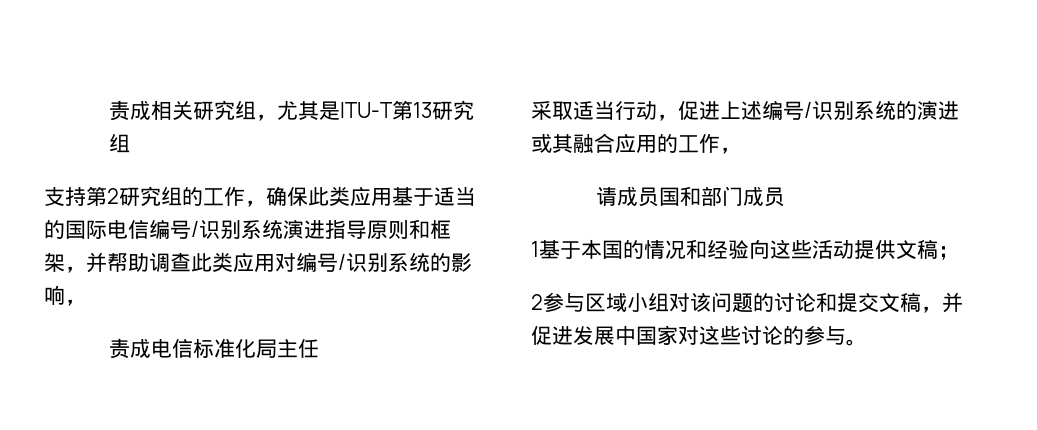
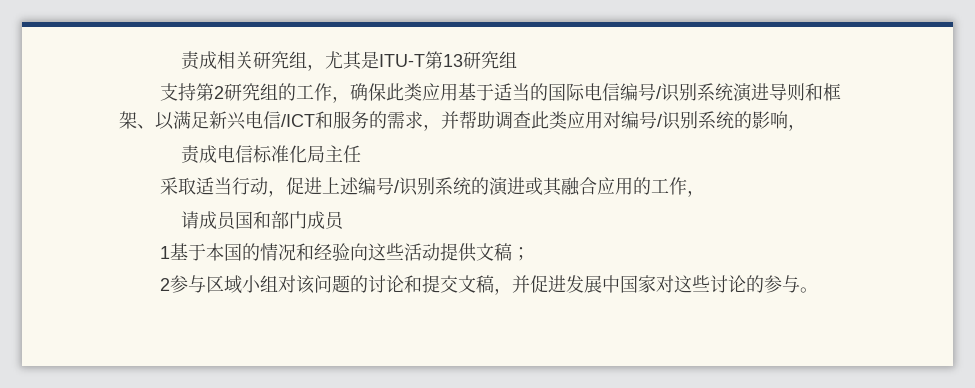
[325,220,388,239] 指导原 -> [769,83,788,101] 导
(65, 262) none -> [137,111,423,130] 、以满足新兴电信/ICT和服务的需求

